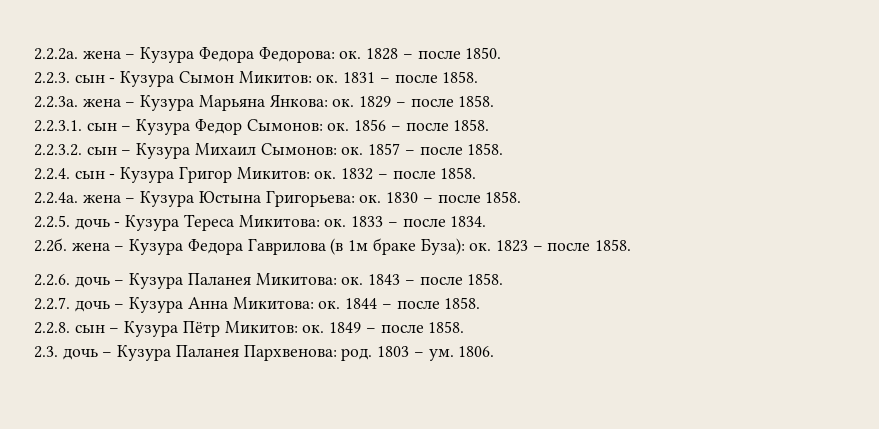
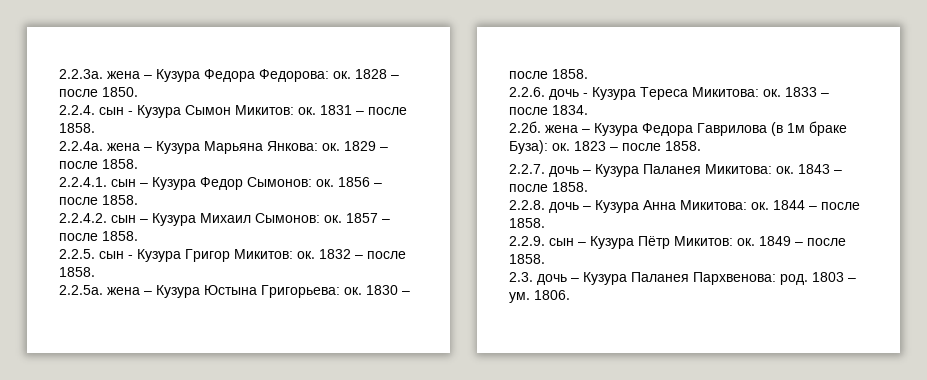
[34,48,78,60] 2.2.2а. -> [59,69,103,79] 2.2.3а.
[34,72,70,84] 2.2.3. -> [59,105,95,115] 2.2.4.
[34,96,78,108] 2.2.3а. -> [59,141,103,151] 2.2.4а.
[34,120,82,132] 2.2.3.1. -> [59,177,107,187] 2.2.4.1.
[34,144,82,156] 2.2.3.2. -> [59,213,107,223] 2.2.4.2.
[34,168,70,180] 2.2.4. -> [59,249,95,259] 2.2.5.
[34,192,78,204] 2.2.4а. -> [59,285,103,295] 2.2.5а.
[34,215,70,228] 2.2.5. -> [509,87,545,97] 2.2.6.
[34,274,70,286] 2.2.6. -> [509,164,545,174] 2.2.7.
[34,297,70,310] 2.2.7. -> [509,200,545,210] 2.2.8.
[34,322,70,334] 2.2.8. -> [509,236,545,246] 2.2.9.

